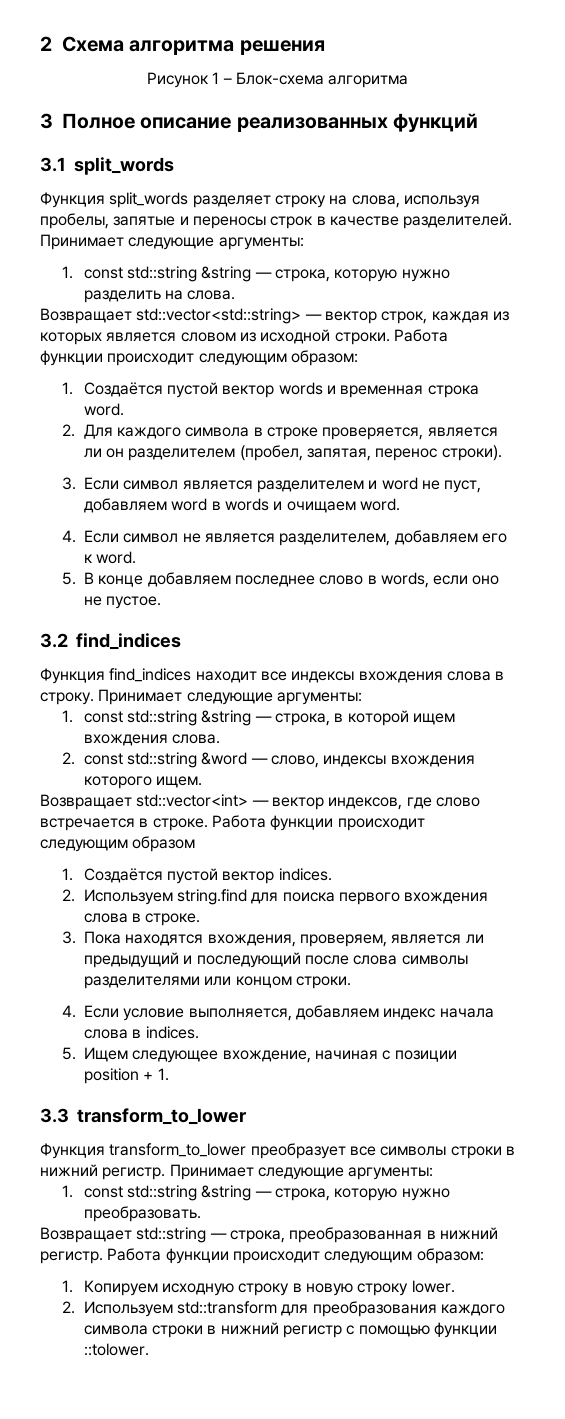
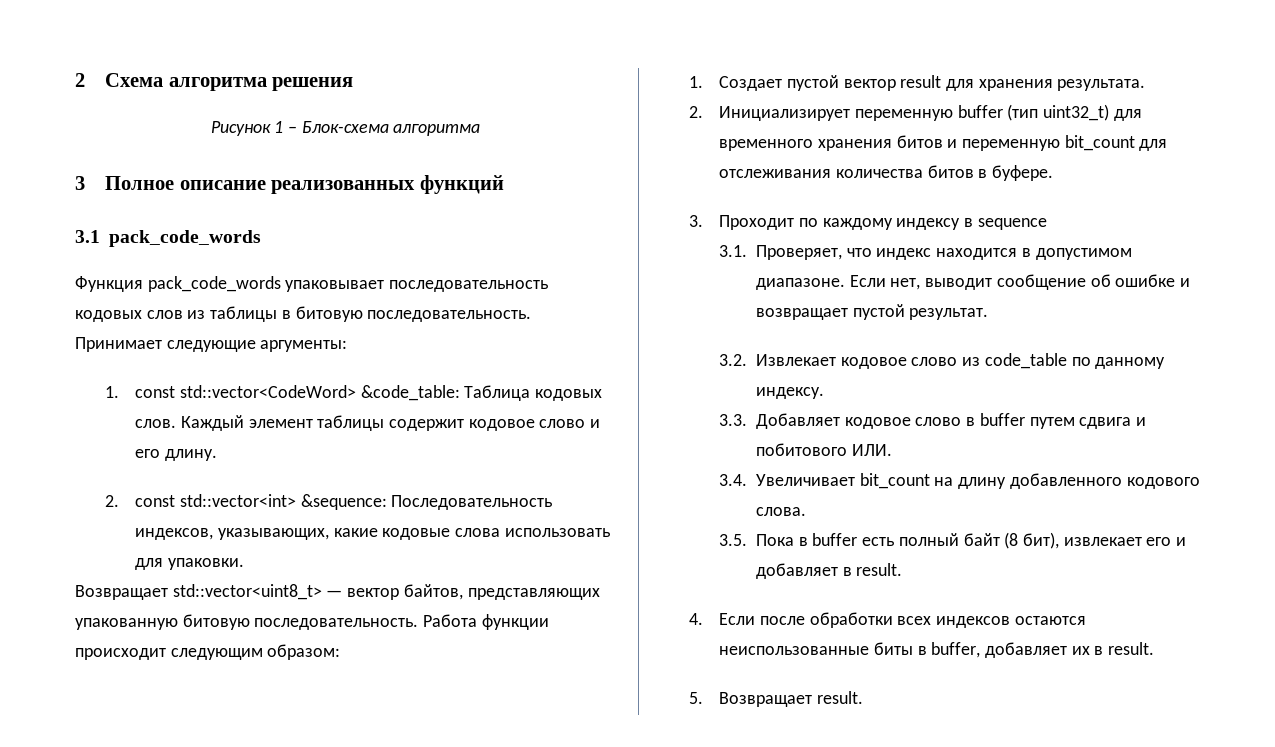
[74,157,174,175] [40,192,480,208] [40,213,513,229] [40,234,304,250] [61,266,450,282] [83,290,236,303] [40,308,509,324] [40,329,448,345] [40,350,358,366] [61,382,479,398] [83,403,124,416] [61,424,498,440] [83,445,502,461] [61,477,482,493] [83,498,400,513] [61,530,507,546] [83,551,137,564] [61,572,500,588] [83,596,162,609] [40,633,181,650] [40,668,505,684] [40,689,362,705] [61,710,456,726] [83,734,221,746] [61,752,475,768] [83,776,203,789] [40,794,480,810] [40,815,425,831] [40,836,196,852] [61,868,332,884] [61,889,489,905] [83,913,201,926] [61,931,484,947] [83,952,468,968] [83,976,351,989] [61,1005,494,1021] [83,1026,199,1039] [61,1047,457,1063] [83,1068,169,1084] [40,1108,246,1125] [40,1143,515,1159] [40,1164,434,1180] [61,1185,450,1201] [83,1206,201,1222] [40,1227,498,1243] [40,1248,484,1264] [61,1280,455,1296] [61,1301,506,1317] [83,1322,498,1338] [83,1343,149,1356] split_words // Функция split_words разделяет строку на слова, используя пробелы, запятые и переносы строк в качестве разделителей. Принимает следующие аргументы: // 1. const std::string &string — строка, которую нужно разделить на слова. // Возвращает std::vector<std::string> — вектор строк, каждая из которых является словом из исходной строки. Работа функции происходит следующим образом: // 1. Создаётся пустой вектор words и временная строка word. // 2. Для каждого символа в строке проверяется, является ли он разделителем (пробел, запятая, перенос строки). // 3. Если символ является разделителем и word не пуст, добавляем word в words и очищаем word. // 4. Если символ не является разделителем, добавляем его к word. // 5. В конце добавляем последнее слово в words, если оно не пустое. // 3.2 find_indices // Функция find_indices находит все индексы вхождения слова в строку. Принимает следующие аргументы: // 1. const std::string &string — строка, в которой ищем вхождения слова. // 2. const std::string &word — слово, индексы вхождения которого ищем. // Возвращает std::vector<int> — вектор индексов, где слово встречается в строке. Работа функции происходит следующим образом // 1. Создаётся пустой вектор indices. // 2. Используем string.find для поиска первого вхождения слова в строке. // 3. Пока находятся вхождения, проверяем, является ли предыдущий и последующий после слова символы разделителями или концом строки. // 4. Если условие выполняется, добавляем индекс начала слова в indices. // 5. Ищем следующее вхождение, начиная с позиции position + 1. // 3.3 transform_to_lower // Функция transform_to_lower преобразует все символы строки в нижний регистр. Принимает следующие аргументы: // 1. const std::string &string — строка, которую нужно преобразовать. // Возвращает std::string — строка, преобразованная в нижний регистр. Работа функции происходит следующим образом: // 1. Копируем исходную строку в новую строку lower. // 2. Используем std::transform для преобразования каждого символа строки в нижний регистр с помощью функции ::tolower. -> [108,230,261,247] [75,276,549,292] [75,306,532,322] [75,337,348,352] [105,385,603,401] [135,415,601,431] [135,449,217,461] [105,494,553,510] [135,528,610,540] [135,558,244,570] [75,584,600,600] [75,614,549,630] [75,644,341,660] [689,75,1146,91] [689,104,1142,121] [719,135,1168,151] [719,165,1054,181] [689,215,1047,230] [719,245,1132,260] [755,274,1190,290] [755,304,989,320] [719,353,1166,369] [755,387,824,399] [719,413,1146,429] [755,443,892,456] [719,473,1200,489] [755,507,806,516] [719,532,1187,549] [755,563,903,579] [689,612,1086,628] [719,642,1155,658] [689,691,863,707] pack_code_words // Функция pack_code_words упаковывает последовательность кодовых слов из таблицы в битовую последовательность. Принимает следующие аргументы: // 1. const std::vector<CodeWord> &code_table: Таблица кодовых слов. Каждый элемент таблицы содержит кодовое слово и его длину. // 2. const std::vector<int> &sequence: Последовательность индексов, указывающих, какие кодовые слова использовать для упаковки. // Возвращает std::vector<uint8_t> — вектор байтов, представляющих упакованную битовую последовательность. Работа функции происходит следующим образом: // 1. Создает пустой вектор result для хранения результата. // 2. Инициализирует переменную buffer (тип uint32_t) для временного хранения битов и переменную bit_count для отслеживания количества битов в буфере. // 3. Проходит по каждому индексу в sequence // 3.1. Проверяет, что индекс находится в допустимом диапазоне. Если нет, выводит сообщение об ошибке и возвращает пустой результат. // 3.2. Извлекает кодовое слово из code_table по данному индексу. // 3.3. Добавляет кодовое слово в buffer путем сдвига и побитового ИЛИ. // 3.4. Увеличивает bit_count на длину добавленного кодового слова. // 3.5. Пока в buffer есть полный байт (8 бит), извлекает его и добавляет в result. // 4. Если после обработки всех индексов остаются неиспользованные биты в buffer, добавляет их в result. // 5. Возвращает result.

